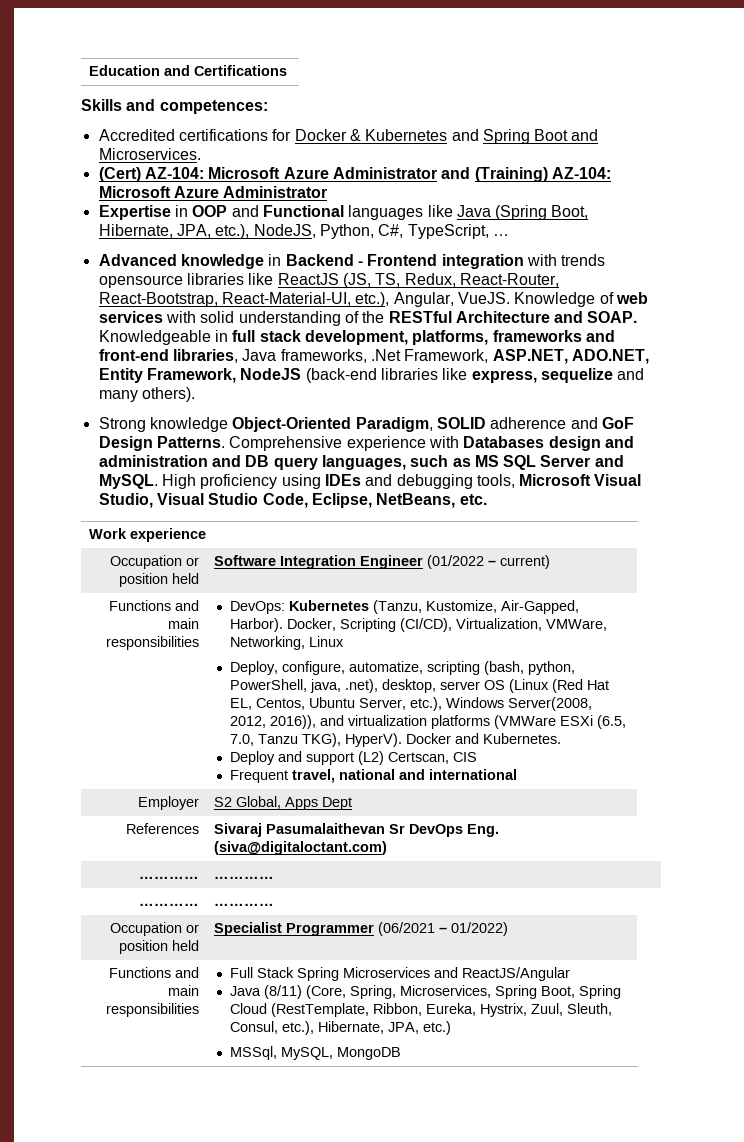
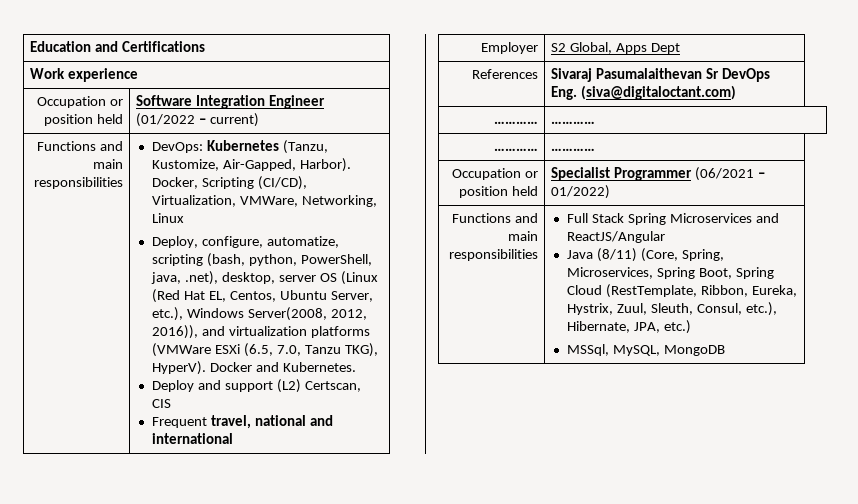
[81,99,268,114] [98,129,599,144] [98,148,201,160] [98,167,611,182] [98,186,328,198] [98,205,589,220] [98,224,509,239] [98,254,606,269] [98,273,559,288] [98,292,648,307] [98,311,638,326] [98,330,615,345] [98,349,649,364] [98,368,645,383] [98,387,195,402] [98,417,634,432] [98,436,634,451] [98,455,624,470] [98,474,642,489] [98,493,487,508] // Skills and competences: // Accredited certifications for Docker & Kubernetes and Spring Boot and Microservices. // (Cert) AZ-104: Microsoft Azure Administrator and (Training) AZ-104: Microsoft Azure Administrator // Expertise in OOP and Functional languages like Java (Spring Boot, Hibernate, JPA, etc.), NodeJS, Python, C#, TypeScript, … // Advanced knowledge in Backend - Frontend integration with trends opensource libraries like ReactJS (JS, TS, Redux, React-Router, React-Bootstrap, React-Material-UI, etc.), Angular, VueJS. Knowledge of web services with solid understanding of the RESTful Architecture and SOAP. Knowledgeable in full stack development, platforms, frameworks and front-end libraries, Java frameworks, .Net Framework, ASP.NET, ADO.NET, Entity Framework, NodeJS (back-end libraries like express, sequelize and many others). // Strong knowledge Object-Oriented Paradigm, SOLID adherence and GoF Design Patterns. Comprehensive experience with Databases design and administration and DB query languages, such as MS SQL Server and MySQL. High proficiency using IDEs and debugging tools, Microsoft Visual Studio, Visual Studio Code, Eclipse, NetBeans, etc. -> (206, 46) none

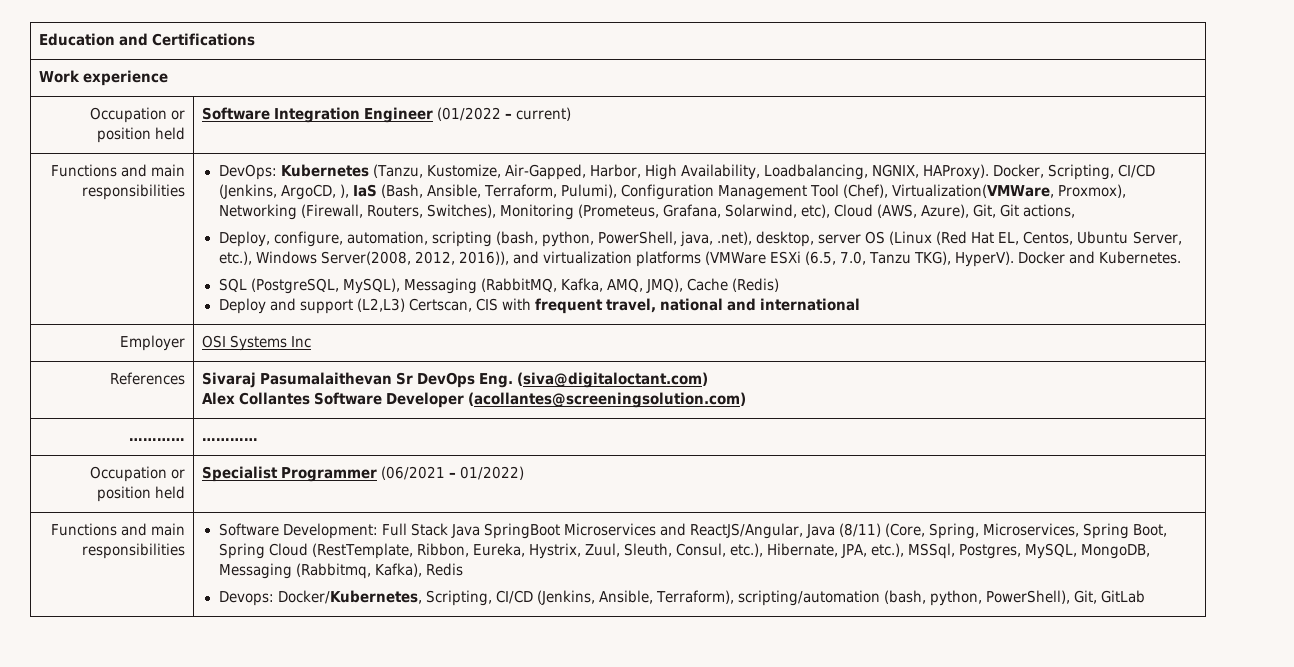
[299,158,351,172] [152,176,307,190] [152,195,377,207] [152,213,185,223] Harbor). Docker, Scripting (CI/CD), Virtualization, VMWare, Networking, Linux -> [589,164,1156,180] [218,184,1127,200] [218,204,1076,220] Harbor, High Availability, Loadbalancing, NGNIX, HAProxy). Docker, Scripting, CI/CD (Jenkins, ArgoCD, ), IaS (Bash, Ansible, Terraform, Pulumi), Configuration Management Tool (Chef), Virtualization(VMWare, Proxmox), Networking (Firewall, Routers, Switches), Monitoring (Prometeus, Grafana, Solarwind, etc), Cloud (AWS, Azure), Git, Git actions,
[266,236,339,248] automatize, -> [346,231,428,245] automation,
(356, 367) none -> [218,278,780,294] // SQL (PostgreSQL, MySQL), Messaging (RabbitMQ, Kafka, AMQ, JMQ), Cache (Redis)
[276,379,301,393] (L2) -> [356,298,405,312] (L2,L3)
[152,417,208,428] // Frequent -> [501,298,603,314] with frequent
[551,42,680,54] S2 Global, Apps Dept -> [202,335,312,351] OSI Systems Inc
[493,121,538,124] [551,121,596,124] // ………… | ………… -> [202,392,747,408] // Alex Collantes Software Developer (acollantes@screeningsolution.com)
[567,213,666,225] Full Stack Spring -> [218,523,560,539] Software Development: Full Stack Java SpringBoot
[567,231,666,243] ReactJS/Angular // -> [690,523,804,539] ReactJS/Angular,
[663,320,691,334] [567,344,725,356] etc.) // MSSql, MySQL, MongoDB -> [871,543,1151,559] [218,563,463,579] [218,590,1146,606] etc.), MSSql, Postgres, MySQL, MongoDB, Messaging (Rabbitmq, Kafka), Redis // Devops: Docker/Kubernetes, Scripting, CI/CD (Jenkins, Ansible, Terraform), scripting/automation (bash, python, PowerShell), Git, GitLab

